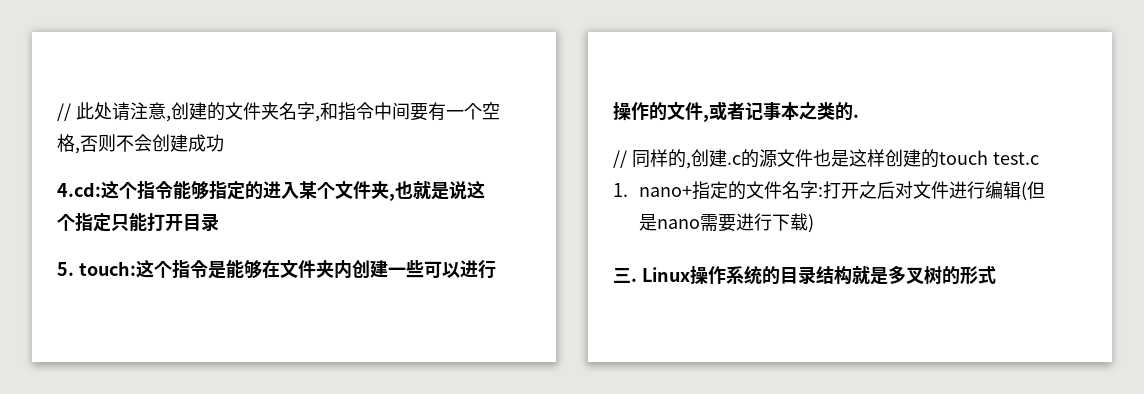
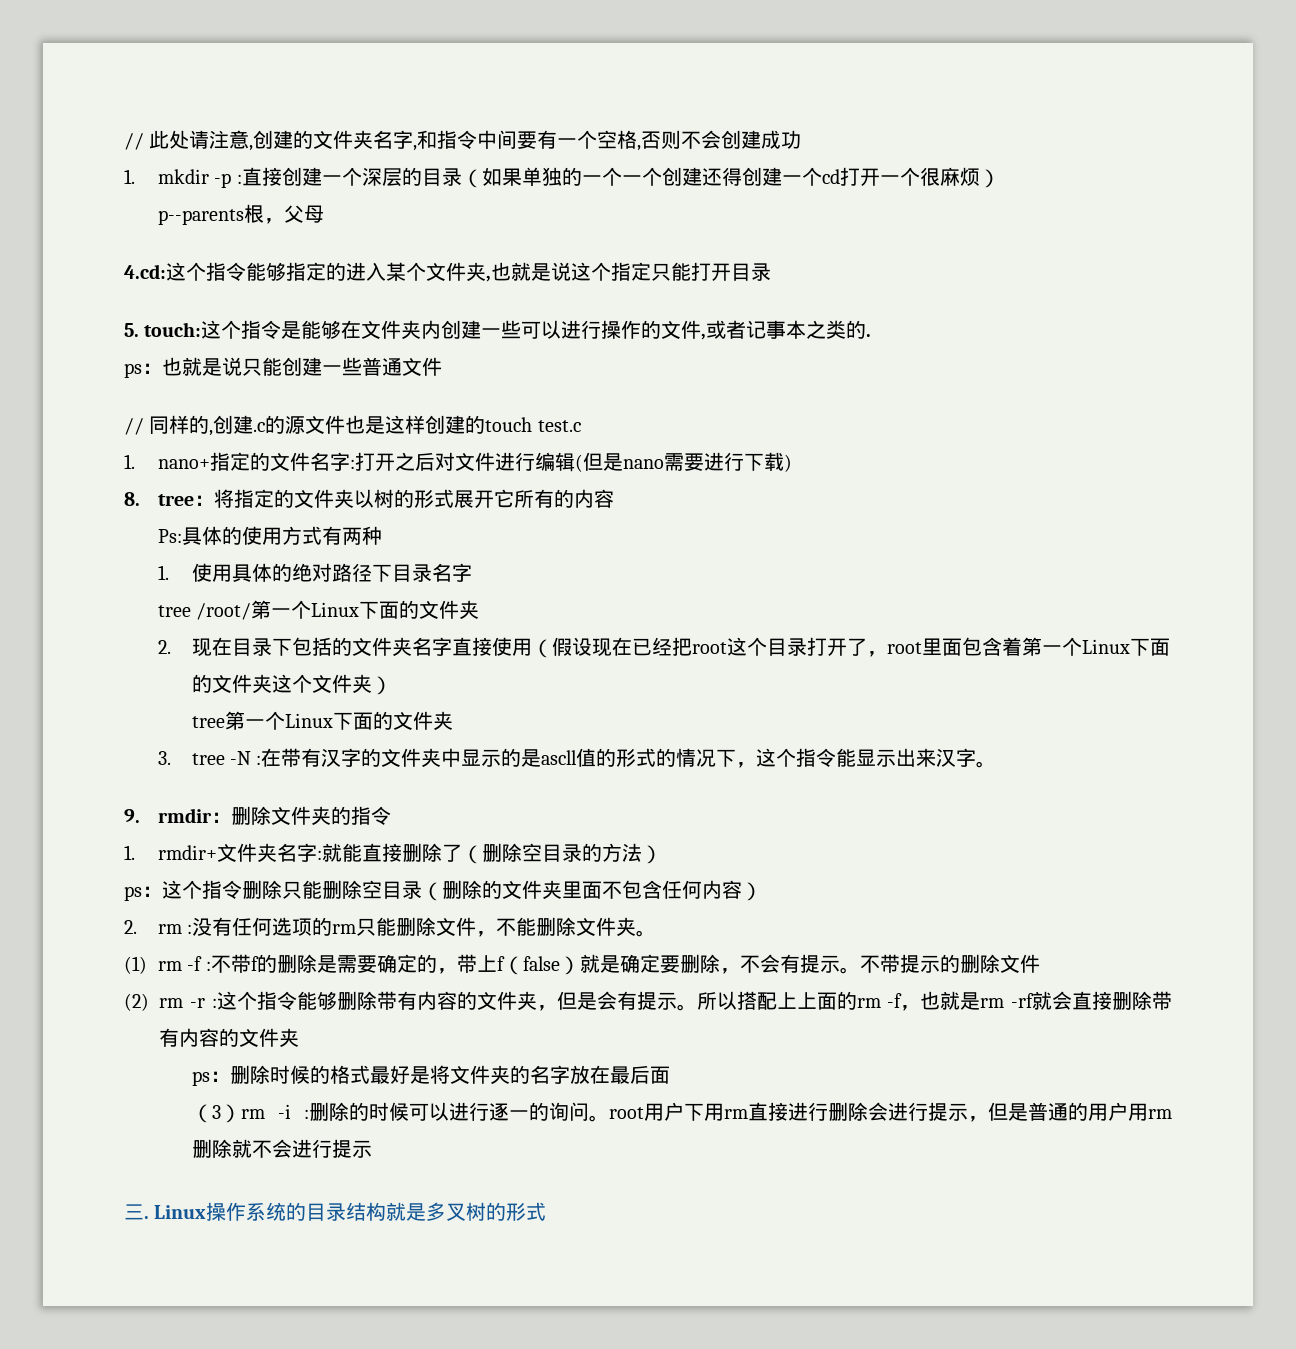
(224, 143) none -> [124,167,1000,188] [157,204,324,225] // 1. mkdir -p :直接创建一个深层的目录（如果单独的一个一个创建还得创建一个cd打开一个很麻烦） // p--parents根，父母
(859, 116) none -> [124,357,442,378] // ps：也就是说只能创建一些普通文件
(815, 223) none -> [124,489,614,509] [157,526,382,545] [157,563,472,582] [157,600,480,620] [157,637,1170,658] [191,674,392,695] [191,711,453,731] [157,748,997,768] [124,806,391,826] [124,843,662,864] [124,880,762,901] [124,917,657,937] [124,954,1040,975] [124,991,1172,1011] [159,1028,299,1048] [191,1065,670,1086] [191,1102,1172,1123] [191,1139,372,1158] // 8. tree：将指定的文件夹以树的形式展开它所有的内容 // Ps:具体的使用方式有两种 // 1.使用具体的绝对路径下目录名字 // tree /root/第一个Linux下面的文件夹 // 2.现在目录下包括的文件夹名字直接使用（假设现在已经把root这个目录打开了，root里面包含着第一个Linux下面的文件夹这个文件夹） // tree第一个Linux下面的文件夹 // 3. tree -N :在带有汉字的文件夹中显示的是ascll值的形式的情况下，这个指令能显示出来汉字。 // 9. rmdir：删除文件夹的指令 // 1. rmdir+文件夹名字:就能直接删除了（删除空目录的方法） // ps：这个指令删除只能删除空目录（删除的文件夹里面不包含任何内容） // 2. rm :没有任何选项的rm只能删除文件，不能删除文件夹。 // (1) rm -f :不带f的删除是需要确定的，带上f（false）就是确定要删除，不会有提示。不带提示的删除文件 // (2) rm -r :这个指令能够删除带有内容的文件夹，但是会有提示。所以搭配上上面的rm -f，也就是rm -rf就会直接删除带有内容的文件夹 // ps：删除时候的格式最好是将文件夹的名字放在最后面 // （3）rm -i :删除的时候可以进行逐一的询问。root用户下用rm直接进行删除会进行提示，但是普通的用户用rm删除就不会进行提示

